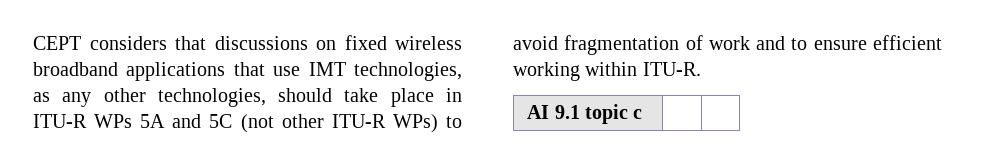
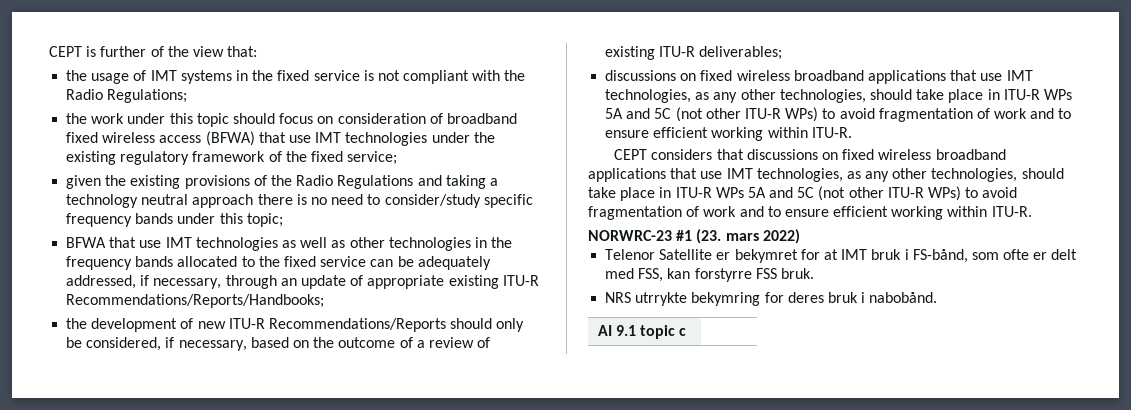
[33,36,81,50] CEPT -> [49,46,258,57] [66,70,526,84] [66,89,188,103] [66,113,517,127] [66,131,495,146] [66,151,398,165] [66,175,498,189] [66,194,533,208] [66,213,283,227] [66,237,513,251] [66,256,491,270] [66,275,539,289] [66,294,325,308] [66,318,525,332] [66,337,491,351] [605,46,783,60] [605,70,1033,84] [605,89,1072,103] [605,107,1072,122] [605,127,852,141] [614,149,648,160] CEPT is further of the view that: // the usage of IMT systems in the fixed service is not compliant with the Radio Regulations; // the work under this topic should focus on consideration of broadband fixed wireless access (BFWA) that use IMT technologies under the existing regulatory framework of the fixed service; // given the existing provisions of the Radio Regulations and taking a technology neutral approach there is no need to consider/study specific frequency bands under this topic; // BFWA that use IMT technologies as well as other technologies in the frequency bands allocated to the fixed service can be adequately addressed, if necessary, through an update of appropriate existing ITU-R Recommendations/Reports/Handbooks; // the development of new ITU-R Recommendations/Reports should only be considered, if necessary, based on the outcome of a review of existing ITU-R deliverables; // discussions on fixed wireless broadband applications that use IMT technologies, as any other technologies, should take place in ITU-R WPs 5A and 5C (not other ITU-R WPs) to avoid fragmentation of work and to ensure efficient working within ITU-R. // CEPT
(701, 69) none -> [588,229,800,244] [605,249,1078,263] [605,268,814,282] [605,292,938,306] // NORWRC-23 #1 (23. mars 2022) // Telenor Satellite er bekymret for at IMT bruk i FS-bånd, som ofte er delt med FSS, kan forstyrre FSS bruk. // NRS utrrykte bekymring for deres bruk i nabobånd.

